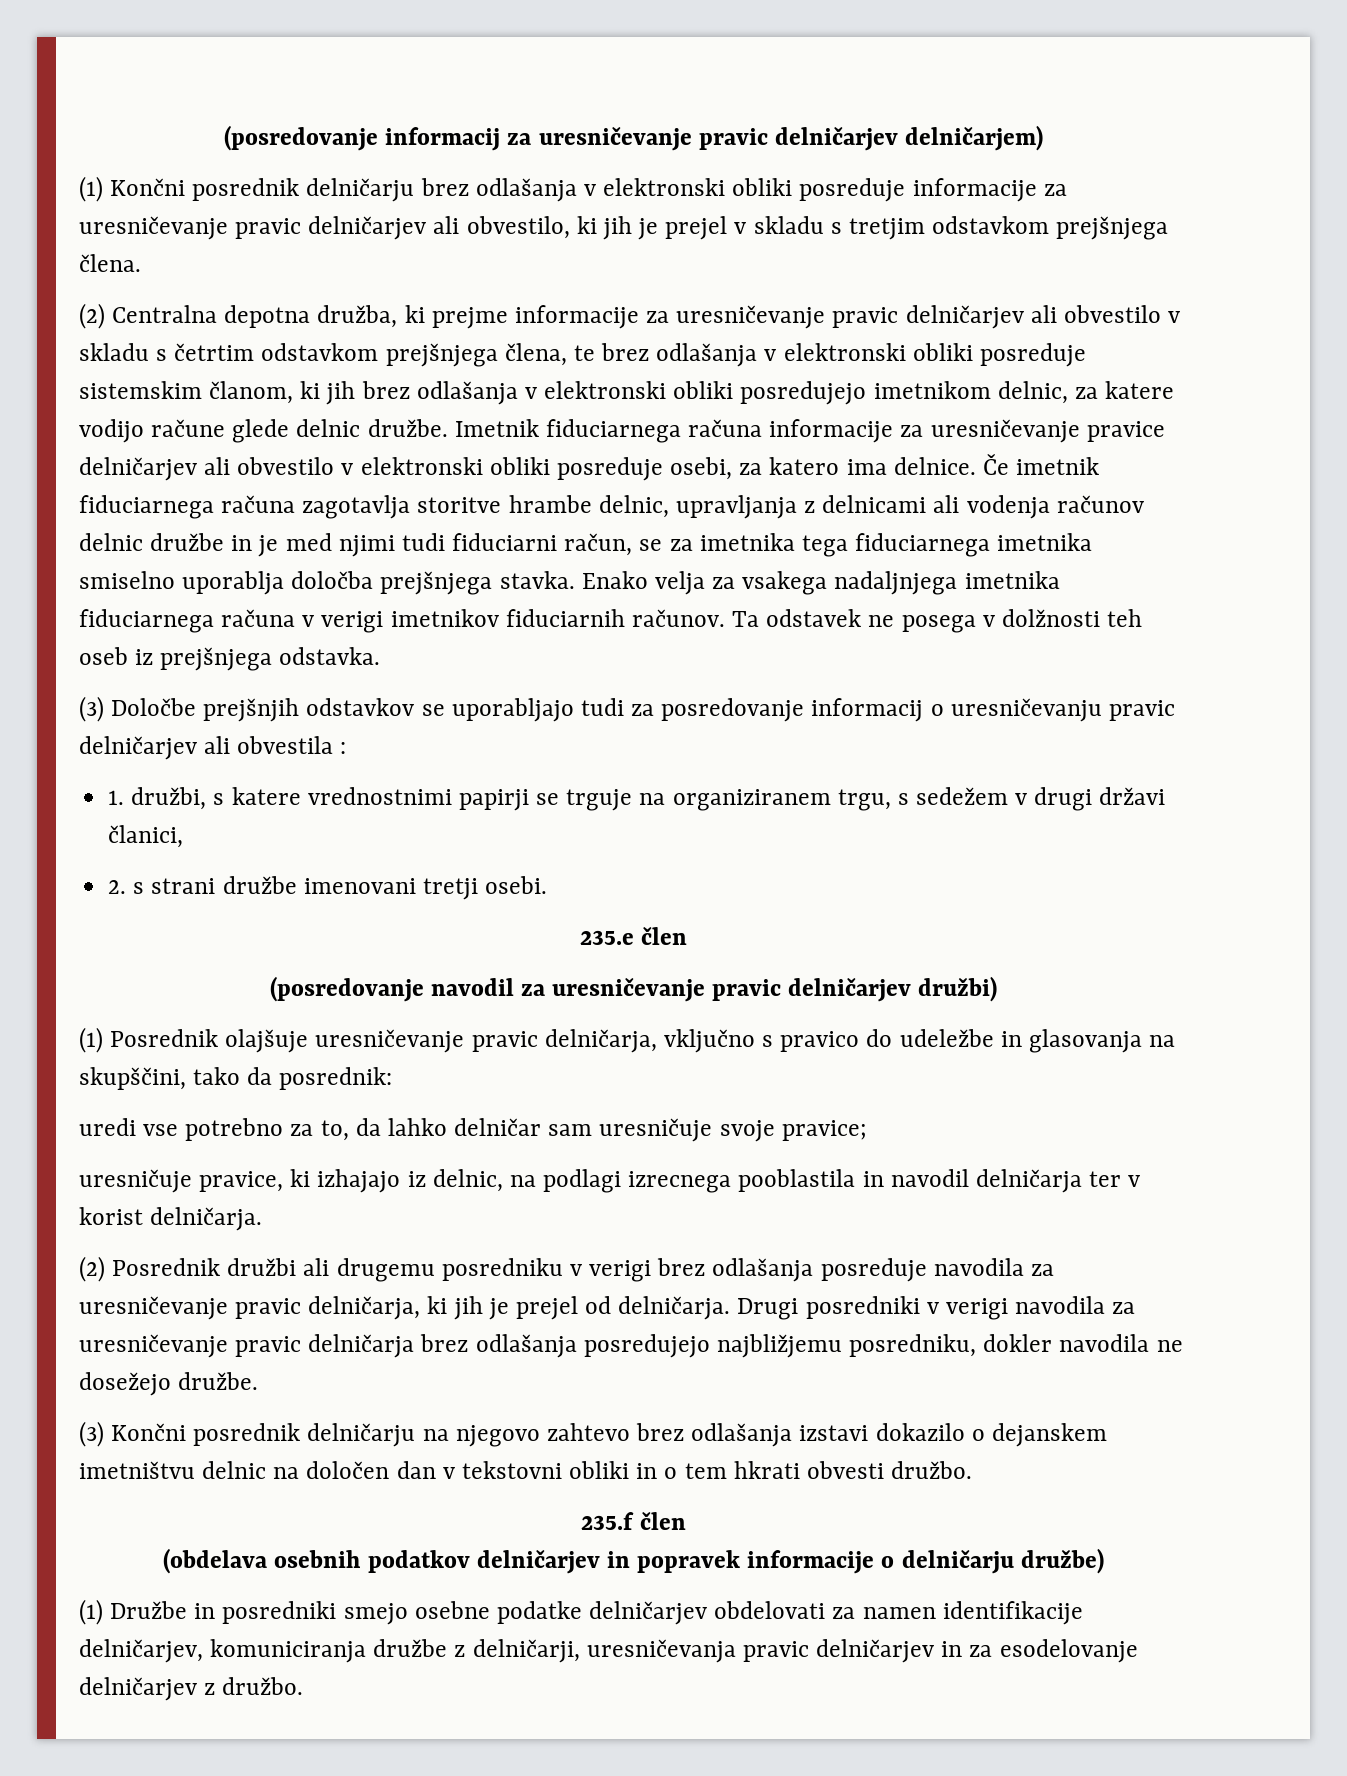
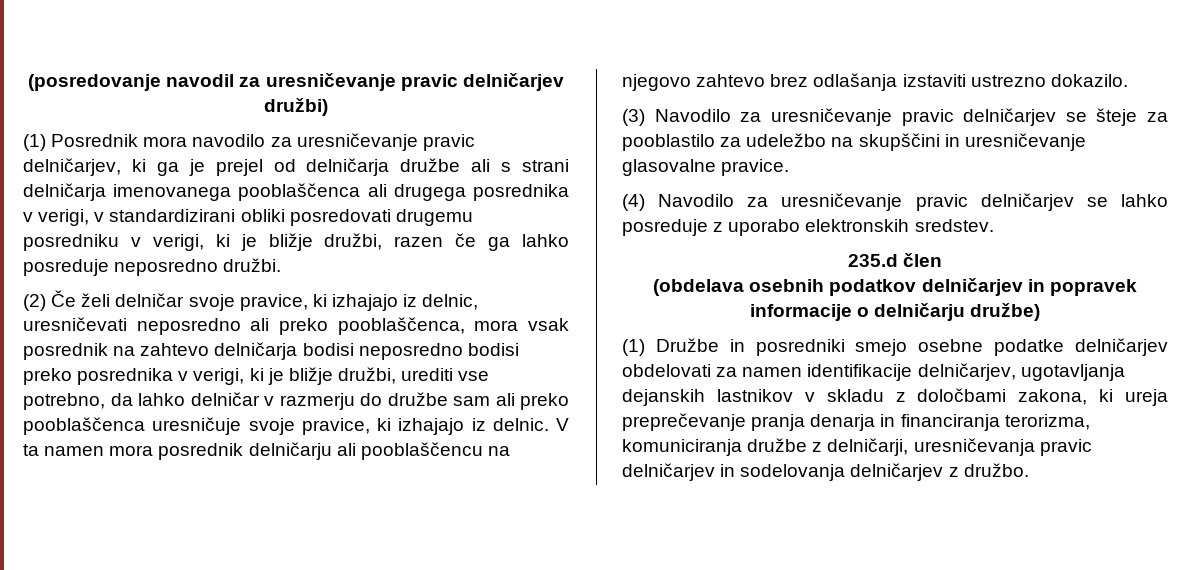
[224,125,1043,151] [79,176,1067,202] [79,216,1169,240] [79,254,141,272] [79,303,1181,329] [79,343,1086,367] [79,381,1175,405] [79,419,1165,443] [79,453,1100,481] [79,495,1144,519] [79,533,1093,557] [79,571,1060,595] [79,609,1143,633] [79,647,381,671] [79,696,1175,722] [79,736,347,760] [108,787,1166,811] [108,825,184,848] [108,876,548,900] [579,926,688,945] [269,976,424,1002] (posredovanje informacij za uresničevanje pravic delničarjev delničarjem) // (1) Končni posrednik delničarju brez odlašanja v elektronski obliki posreduje informacije za uresničevanje pravic delničarjev ali obvestilo, ki jih je prejel v skladu s tretjim odstavkom prejšnjega člena. // (2) Centralna depotna družba, ki prejme informacije za uresničevanje pravic delničarjev ali obvestilo v skladu s četrtim odstavkom prejšnjega člena, te brez odlašanja v elektronski obliki posreduje sistemskim članom, ki jih brez odlašanja v elektronski obliki posredujejo imetnikom delnic, za katere vodijo račune glede delnic družbe. Imetnik fiduciarnega računa informacije za uresničevanje pravice delničarjev ali obvestilo v elektronski obliki posreduje osebi, za katero ima delnice. Če imetnik fiduciarnega računa zagotavlja storitve hrambe delnic, upravljanja z delnicami ali vodenja računov delnic družbe in je med njimi tudi fiduciarni račun, se za imetnika tega fiduciarnega imetnika smiselno uporablja določba prejšnjega stavka. Enako velja za vsakega nadaljnjega imetnika fiduciarnega računa v verigi imetnikov fiduciarnih računov. Ta odstavek ne posega v dolžnosti teh oseb iz prejšnjega odstavka. // (3) Določbe prejšnjih odstavkov se uporabljajo tudi za posredovanje informacij o uresničevanju pravic delničarjev ali obvestila : // 1. družbi, s katere vrednostnimi papirji se trguje na organiziranem trgu, s sedežem v drugi državi članici, // 2. s strani družbe imenovani tretji osebi. // 235.e člen // (posredovanje -> [28,74,162,91] (posredovanje
[225,1029,1176,1053] [79,1067,393,1090] [79,1118,867,1142] [79,1169,192,1193] olajšuje uresničevanje pravic delničarja, vključno s pravico do udeležbe in glasovanja na skupščini, tako da posrednik: // uredi vse potrebno za to, da lahko delničar sam uresničuje svoje pravice; // uresničuje -> [143,133,475,151] [23,158,569,176] [23,183,569,201] [23,209,473,226] [23,233,569,251] [23,258,282,276] [23,290,235,311] mora navodilo za uresničevanje pravic delničarjev, ki ga je prejel od delničarja družbe ali s strani delničarja imenovanega pooblaščenca ali drugega posrednika v verigi, v standardizirani obliki posredovati drugemu posredniku v verigi, ki je bližje družbi, razen če ga lahko posreduje neposredno družbi. // (2) Če želi delničar svoje
[509,1169,1141,1193] [79,1207,263,1231] [79,1256,1054,1282] [79,1296,1136,1320] [79,1334,1183,1358] [79,1372,259,1396] [79,1421,416,1447] na podlagi izrecnega pooblastila in navodil delničarja ter v korist delničarja. // (2) Posrednik družbi ali drugemu posredniku v verigi brez odlašanja posreduje navodila za uresničevanje pravic delničarja, ki jih je prejel od delničarja. Drugi posredniki v verigi navodila za uresničevanje pravic delničarja brez odlašanja posredujejo najbližjemu posredniku, dokler navodila ne dosežejo družbe. // (3) Končni posrednik delničarju -> [23,317,570,335] [23,342,519,360] [23,367,490,385] [23,392,569,410] [23,417,569,435] [23,442,483,460] uresničevati neposredno ali preko pooblaščenca, mora vsak posrednik na zahtevo delničarja bodisi neposredno bodisi preko posrednika v verigi, ki je bližje družbi, urediti vse potrebno, da lahko delničar v razmerju do družbe sam ali preko pooblaščenca uresničuje svoje pravice, ki izhajajo iz delnic. V ta namen mora posrednik delničarju ali pooblaščencu
[799,1423,1107,1447] [79,1461,973,1479] [581,1512,635,1530] izstavi dokazilo o dejanskem imetništvu delnic na določen dan v tekstovni obliki in o tem hkrati obvesti družbo. // 235.f -> [902,74,1128,87] [622,108,1168,126] [622,133,1086,151] [622,159,790,176] [622,193,1168,211] [622,219,994,236] [847,254,898,267] izstaviti ustrezno dokazilo. // (3) Navodilo za uresničevanje pravic delničarjev se šteje za pooblastilo za udeležbo na skupščini in uresničevanje glasovalne pravice. // (4) Navodilo za uresničevanje pravic delničarjev se lahko posreduje z uporabo elektronskih sredstev. // 235.d
(203, 1651) none -> [1020,364,1125,381] [622,388,1168,406] [622,413,1090,431] ugotavljanja dejanskih lastnikov v skladu z določbami zakona, ki ureja preprečevanje pranja denarja in financiranja terorizma,
[969,1639,1138,1663] za esodelovanje -> [740,464,846,481] sodelovanja

